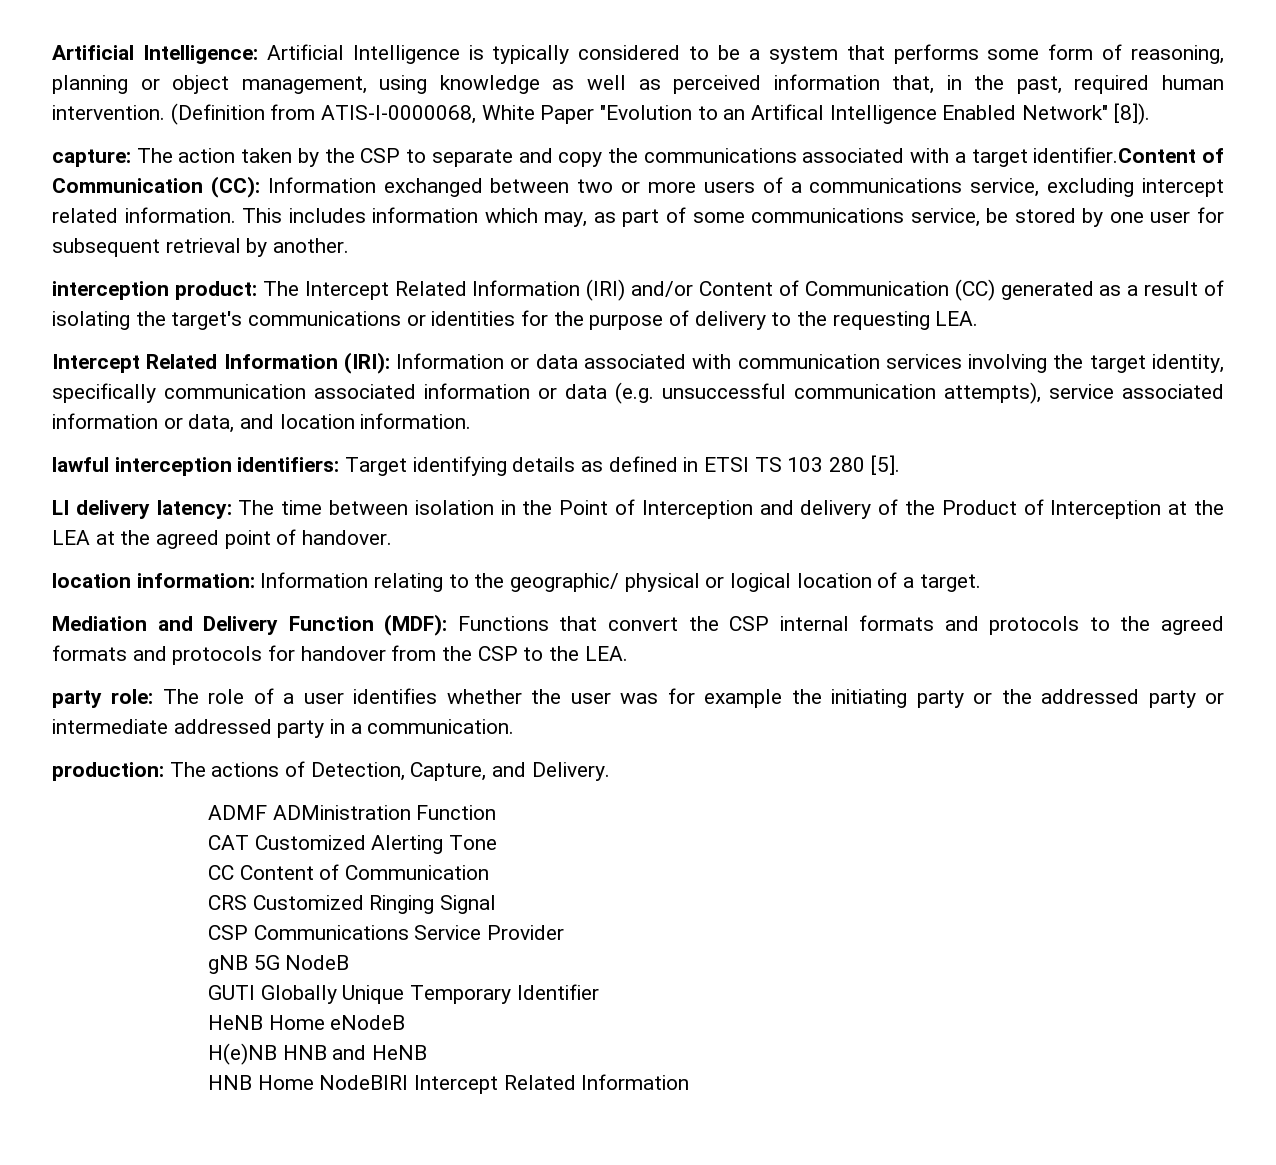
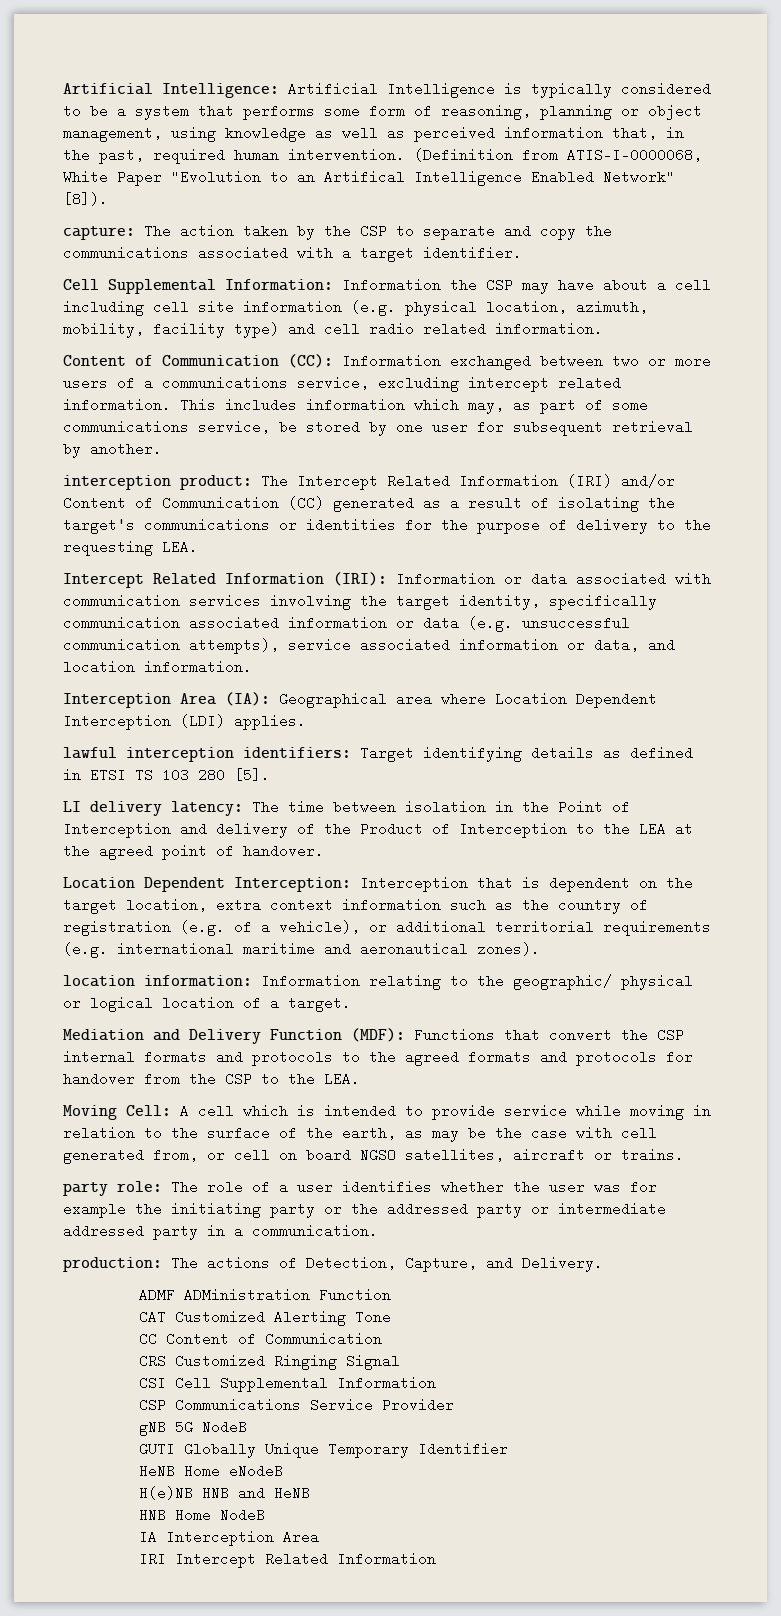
[1033,147,1197,163] identifier.Content -> [423,246,522,260] [63,278,711,294] [63,300,648,316] [63,322,603,338] [63,355,126,366] identifier. // Cell Supplemental Information: Information the CSP may have about a cell including cell site information (e.g. physical location, azimuth, mobility, facility type) and cell radio related information. // Content
(472, 421) none -> [63,692,657,708] [63,714,306,730] // Interception Area (IA): Geographical area where Location Dependent Interception (LDI) applies.
[1168,501,1188,515] at -> [576,824,594,834] to
(393, 537) none -> [63,876,693,892] [63,898,648,914] [63,920,711,936] [63,942,540,958] // Location Dependent Interception: Interception that is dependent on the target location, extra context information such as the country of registration (e.g. of a vehicle), or additional territorial requirements (e.g. international maritime and aeronautical zones).
(628, 653) none -> [63,1104,711,1120] [63,1126,657,1142] [63,1148,684,1164] // Moving Cell: A cell which is intended to provide service while moving in relation to the surface of the earth, as may be the case with cell generated from, or cell on board NGSO satellites, aircraft or trains.
(497, 904) none -> [139,1376,437,1392] // CSI Cell Supplemental Information
[319,1075,409,1090] NodeBIRI -> [220,1508,266,1522] [139,1530,320,1546] [139,1552,167,1566] NodeB // IA Interception Area // IRI

